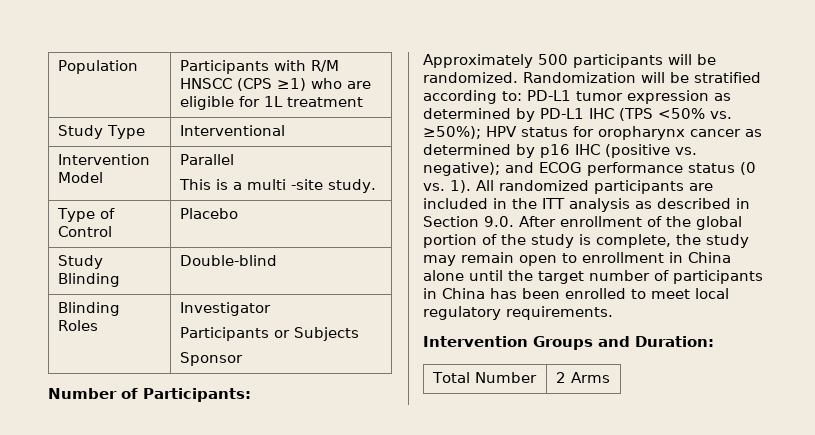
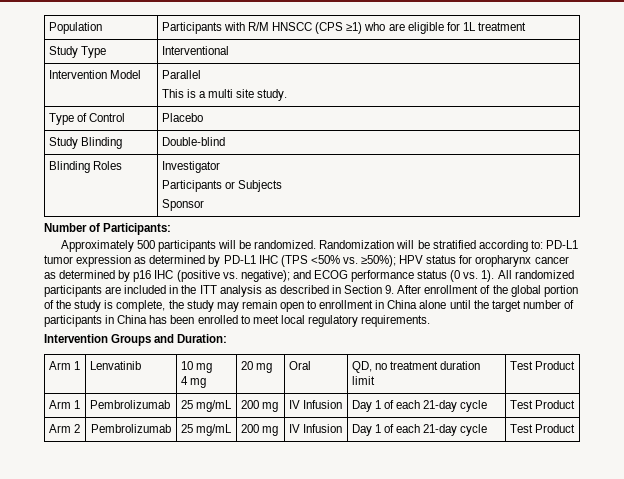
[290,179,323,190] -site -> [236,89,255,98] site
[484,216,514,227] 9.0. -> [385,285,395,294] 9.
[431,372,537,383] [555,372,610,383] Total Number | 2 Arms -> [48,361,80,370] [89,361,141,370] [180,361,212,373] [180,376,206,388] [240,361,272,373] [288,361,311,370] [351,361,481,373] [351,376,375,385] [509,361,575,370] [48,400,80,409] [89,400,170,409] [180,400,232,412] [240,400,278,412] [288,400,342,409] [351,400,488,412] [509,400,575,409] [48,424,80,433] [91,424,171,433] [180,424,232,436] [240,424,278,436] [288,424,342,433] [351,424,488,436] [509,424,575,433] Arm 1 | Lenvatinib | 10 mg // 4 mg | 20 mg | Oral | QD, no treatment duration limit | Test Product // Arm 1 | Pembrolizumab | 25 mg/mL | 200 mg | IV Infusion | Day 1 of each 21-day cycle | Test Product // Arm 2 | Pembrolizumab | 25 mg/mL | 200 mg | IV Infusion | Day 1 of each 21-day cycle | Test Product

